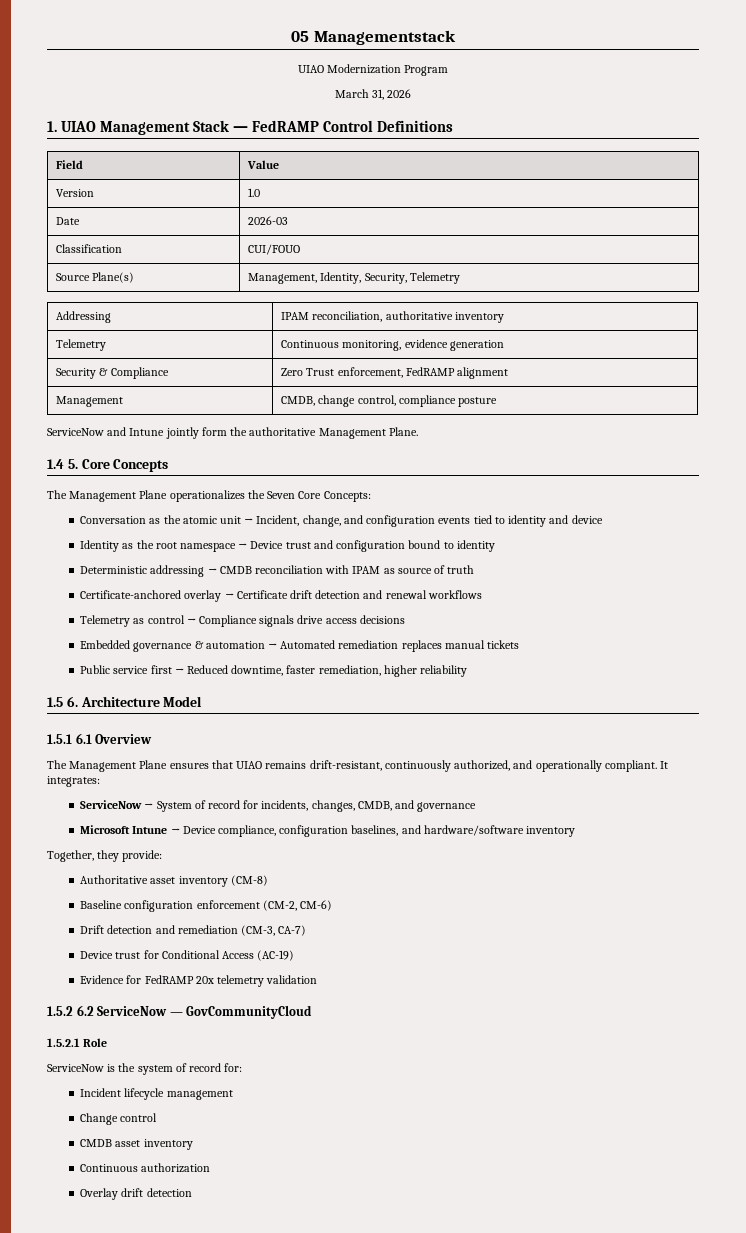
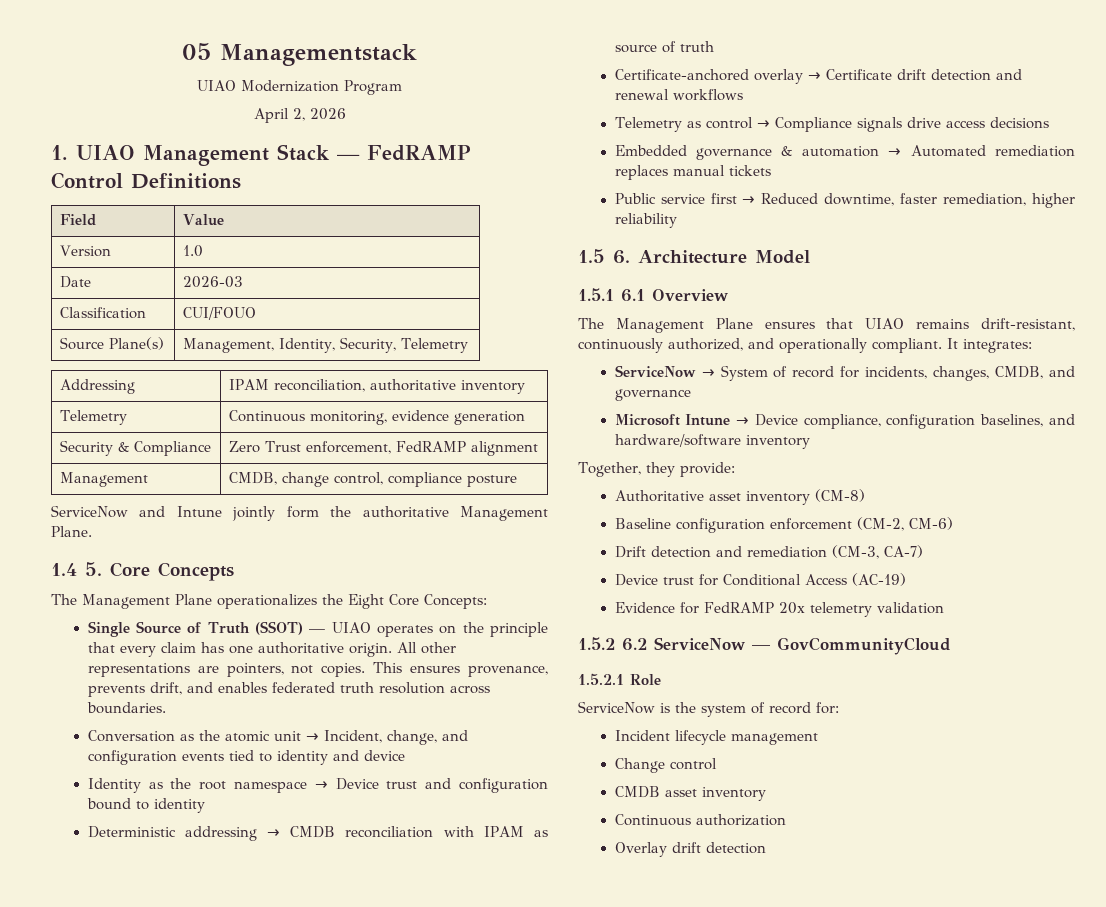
[334,89,384,100] March 31, -> [253,108,305,123] April 2,
[267,491,296,499] Seven -> [348,594,384,609] Eight
(371, 496) none -> [87,621,549,637] [87,642,456,657] [87,662,548,677] [87,682,490,697] [86,702,166,714] // Single Source of Truth (SSOT) — UIAO operates on the principle that every claim has one authoritative origin. All other representations are pointers, not copies. This ensures provenance, prevents drift, and enables federated truth resolution across boundaries.

